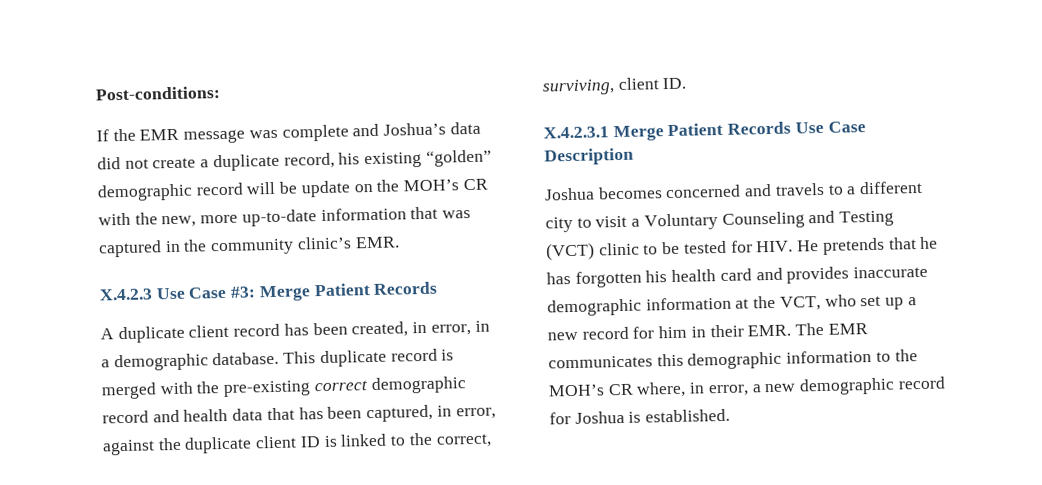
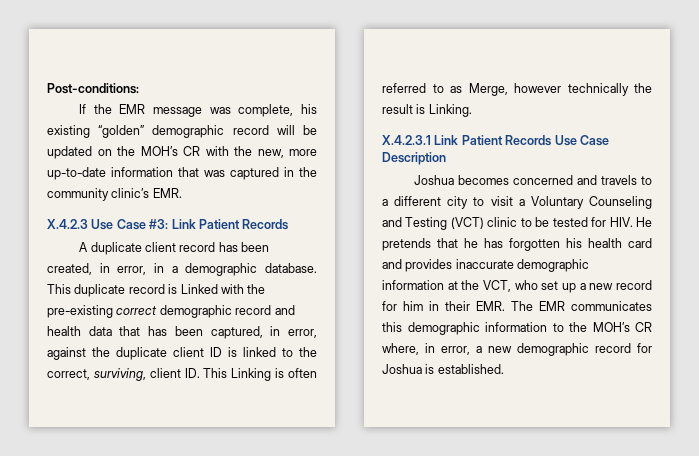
[281,121,481,142] [97,152,335,172] complete and Joshua’s data did not create a duplicate record, -> [238,104,294,117] complete,
[300,180,351,198] update -> [47,146,92,159] updated
[258,285,311,302] Merge -> [171,219,196,229] Link
[101,382,157,400] merged -> [180,284,218,294] Linked
(687, 83) none -> [203,368,317,381] [382,83,652,96] [382,104,472,117] This Linking is often referred to as Merge, however technically the result is Linking.
[612,125,664,142] Merge -> [434,135,459,145] Link

